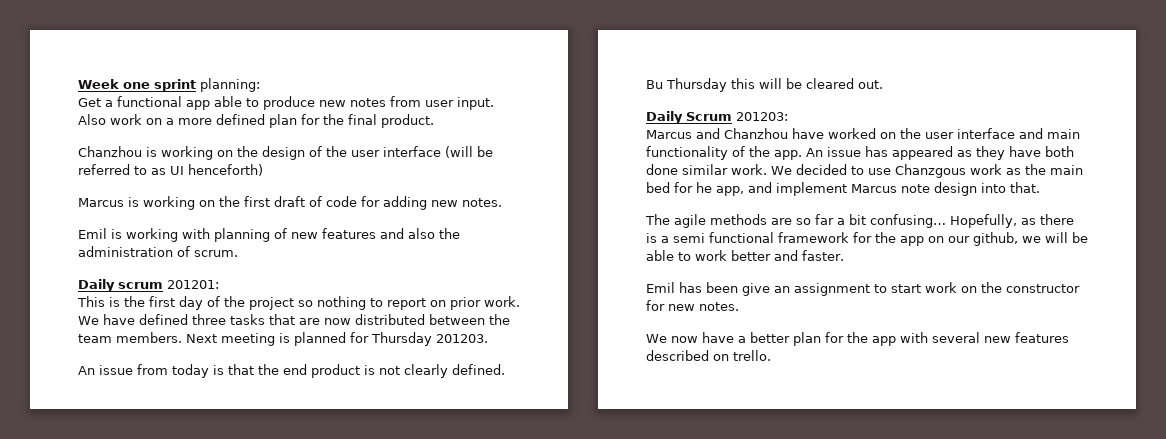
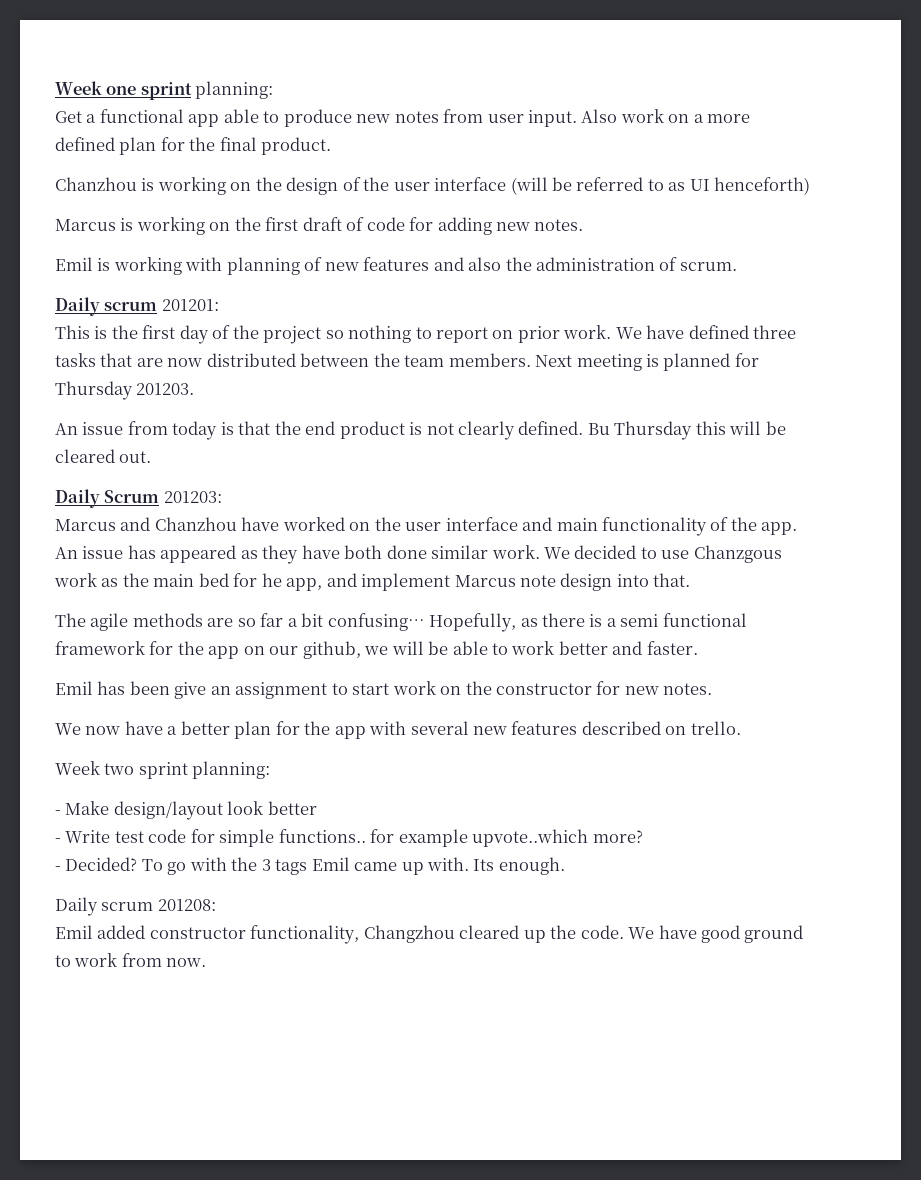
(771, 355) none -> [55,761,271,779] [55,801,317,820] [55,829,643,847] [55,857,565,875] [55,897,216,916] [55,925,804,944] [55,953,207,967] // Week two sprint planning: // - Make design/layout look better // - Write test code for simple functions.. for example upvote..which more? // - Decided? To go with the 3 tags Emil came up with. Its enough. // Daily scrum 201208: // Emil added constructor functionality, Changzhou cleared up the code. We have good ground to work from now.

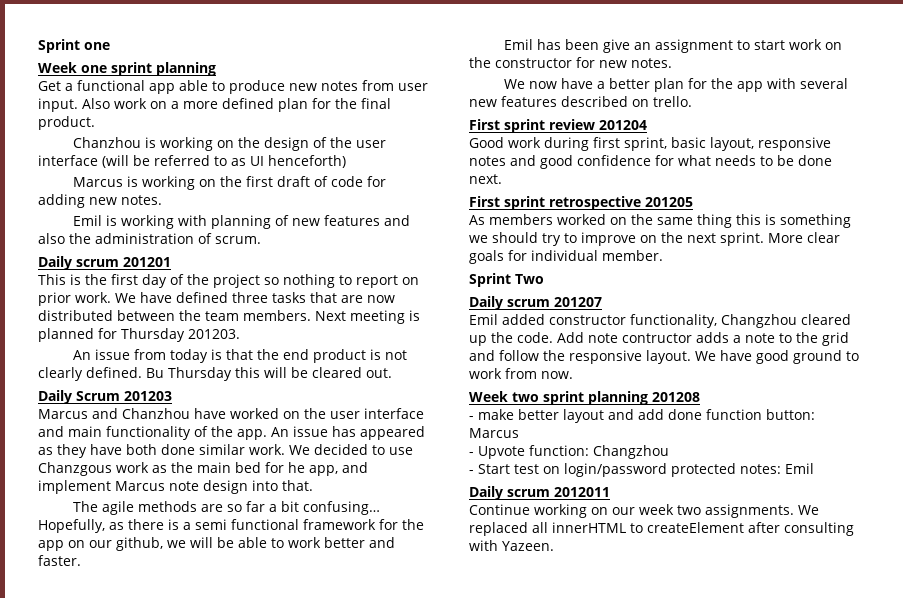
(55, 88) none -> [38,39,110,53] Sprint one //
[195,81,274,99] planning: -> [156,62,216,76] planning
[161,299,219,311] 201201: -> [123,257,171,267] 201201
[163,491,222,503] 201203: -> [124,391,172,401] 201203
[55,761,271,779] [55,801,317,820] [55,829,643,847] [55,857,565,875] [55,897,216,916] Week two sprint planning: // - Make design/layout look better // - Write test code for simple functions.. for example upvote..which more? // - Decided? To go with the 3 tags Emil came up with. Its enough. // Daily scrum 201208: -> [469,119,647,133] [469,137,831,151] [469,155,832,169] [469,174,502,184] [469,196,693,210] [469,214,851,228] [469,232,840,246] [469,250,663,264] [469,273,544,287] [469,296,602,310] First sprint review 201204 // Good work during first sprint, basic layout, responsive notes and good confidence for what needs to be done next. // First sprint retrospective 201205 // As members worked on the same thing this is something we should try to improve on the next sprint. More clear goals for individual member. // Sprint Two // Daily scrum 201207
(624, 932) none -> [557,332,849,346] [469,350,691,364] Add note contructor adds a note to the grid and follow the responsive layout.
(207, 962) none -> [469,391,700,405] [469,409,815,423] [469,428,519,438] [469,445,669,459] [469,463,814,477] [469,486,610,500] [469,504,819,518] [469,522,854,536] [469,540,554,551] // Week two sprint planning 201208 // - make better layout and add done function button: Marcus // - Upvote function: Changzhou // - Start test on login/password protected notes: Emil // Daily scrum 2012011 // Continue working on our week two assignments. We replaced all innerHTML to createElement after consulting with Yazeen.

